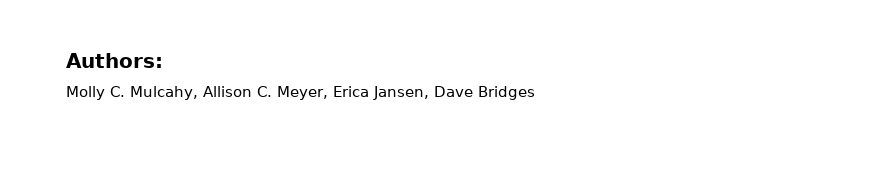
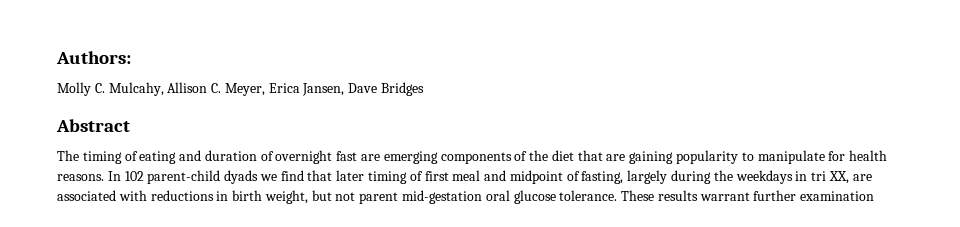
(535, 93) none -> [56,119,130,132] [57,150,888,164] [57,170,872,184] [57,190,875,204] // Abstract // The timing of eating and duration of overnight fast are emerging components of the diet that are gaining popularity to manipulate for health reasons. In 102 parent-child dyads we find that later timing of first meal and midpoint of fasting, largely during the weekdays in tri XX, are associated with reductions in birth weight, but not parent mid-gestation oral glucose tolerance. These results warrant further examination

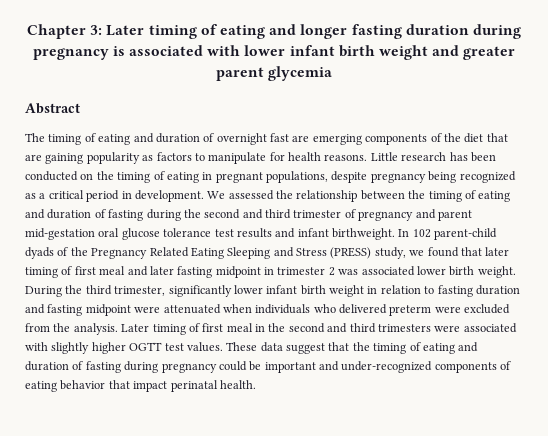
[56,51,131,64] [57,82,425,96] Authors: // Molly C. Mulcahy, Allison C. Meyer, Erica Jansen, Dave Bridges -> [27,24,521,39] [32,45,516,60] [215,66,333,81] Chapter 3: Later timing of eating and longer fasting duration during pregnancy is associated with lower infant birth weight and greater parent glycemia
(739, 157) none -> [142,152,192,161] as factors
[107,170,304,184] In 102 parent-child dyads we find -> [370,152,496,162] [25,171,516,183] [25,190,511,202] [25,209,472,221] [25,228,498,240] [25,247,459,259] Little research has been conducted on the timing of eating in pregnant populations, despite pregnancy being recognized as a critical period in development. We assessed the relationship between the timing of eating and duration of fasting during the second and third trimester of pregnancy and parent mid-gestation oral glucose tolerance test results and infant birthweight. In 102 parent-child dyads of the Pregnancy Related Eating Sleeping and Stress (PRESS) study, we found
[509,170,872,184] [57,190,875,204] midpoint of fasting, largely during the weekdays in tri XX, are associated with reductions in birth weight, but not parent mid-gestation oral glucose tolerance. These results warrant further examination -> [149,266,516,278] [25,285,520,297] [25,304,511,316] [25,323,517,335] [25,342,479,354] [25,361,512,373] [25,380,256,392] later fasting midpoint in trimester 2 was associated lower birth weight. During the third trimester, significantly lower infant birth weight in relation to fasting duration and fasting midpoint were attenuated when individuals who delivered preterm were excluded from the analysis. Later timing of first meal in the second and third trimesters were associated with slightly higher OGTT test values. These data suggest that the timing of eating and duration of fasting during pregnancy could be important and under-recognized components of eating behavior that impact perinatal health.

